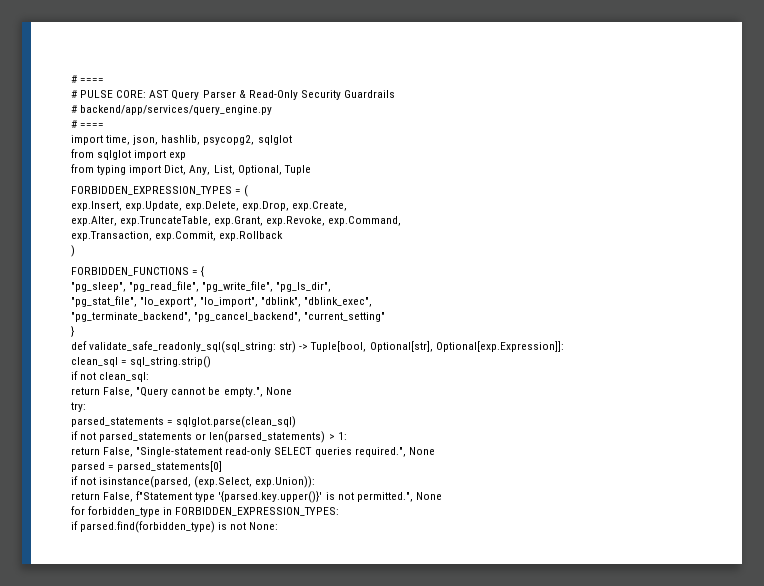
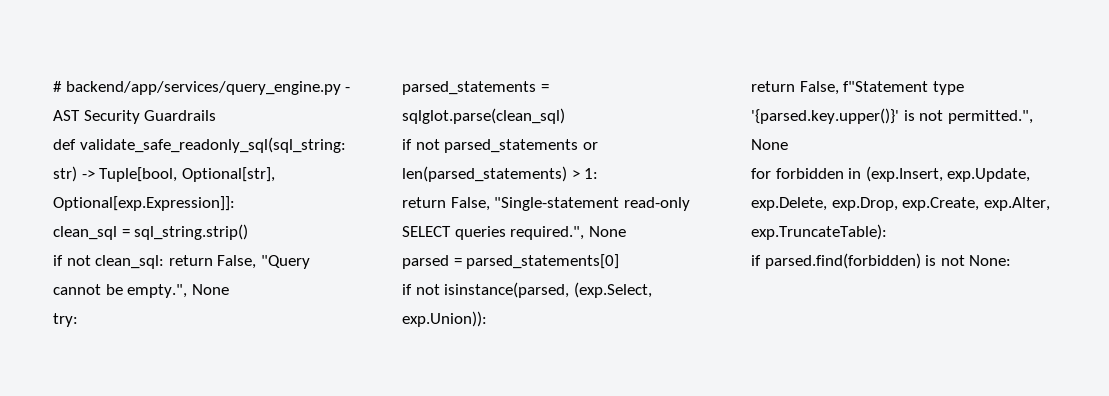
[71,75,105,83] [71,90,395,100] [71,105,273,115] [71,120,105,128] [71,135,292,145] [71,149,187,160] [71,164,311,175] [71,185,249,197] [71,201,348,211] [71,216,402,226] [71,231,284,241] [71,245,75,257] [71,266,205,277] [71,281,332,292] [71,296,373,307] [71,312,386,322] [71,326,74,337] # ==== // # PULSE CORE: AST Query Parser & Read-Only Security Guardrails // # backend/app/services/query_engine.py // # ==== // import time, json, hashlib, psycopg2, sqlglot // from sqlglot import exp // from typing import Dict, Any, List, Optional, Tuple // FORBIDDEN_EXPRESSION_TYPES = ( // exp.Insert, exp.Update, exp.Delete, exp.Drop, exp.Create, // exp.Alter, exp.TruncateTable, exp.Grant, exp.Revoke, exp.Command, // exp.Transaction, exp.Commit, exp.Rollback // ) // FORBIDDEN_FUNCTIONS = { // "pg_sleep", "pg_read_file", "pg_write_file", "pg_ls_dir", // "pg_stat_file", "lo_export", "lo_import", "dblink", "dblink_exec", // "pg_terminate_backend", "pg_cancel_backend", "current_setting" // } -> [53,81,351,95] [53,110,217,124] # backend/app/services/query_engine.py - AST Security Guardrails
(150, 377) // -> (165, 262) none
[88,506,340,517] [71,521,216,533] forbidden_type in FORBIDDEN_EXPRESSION_TYPES: // if parsed.find(forbidden_type) -> [775,166,1031,182] [751,197,1050,211] [751,224,887,240] [751,253,921,269] forbidden in (exp.Insert, exp.Update, exp.Delete, exp.Drop, exp.Create, exp.Alter, exp.TruncateTable): // if parsed.find(forbidden)

